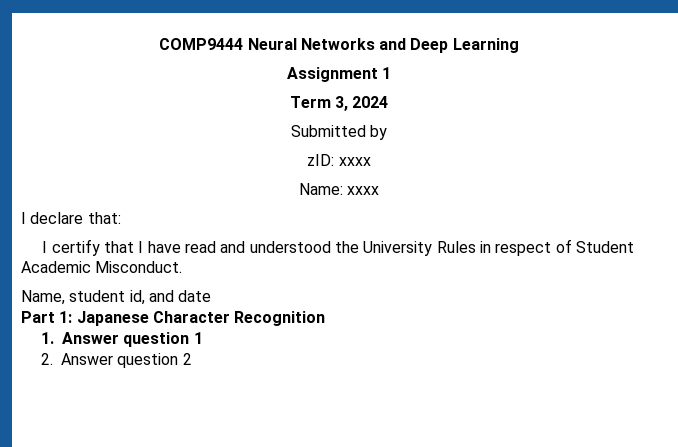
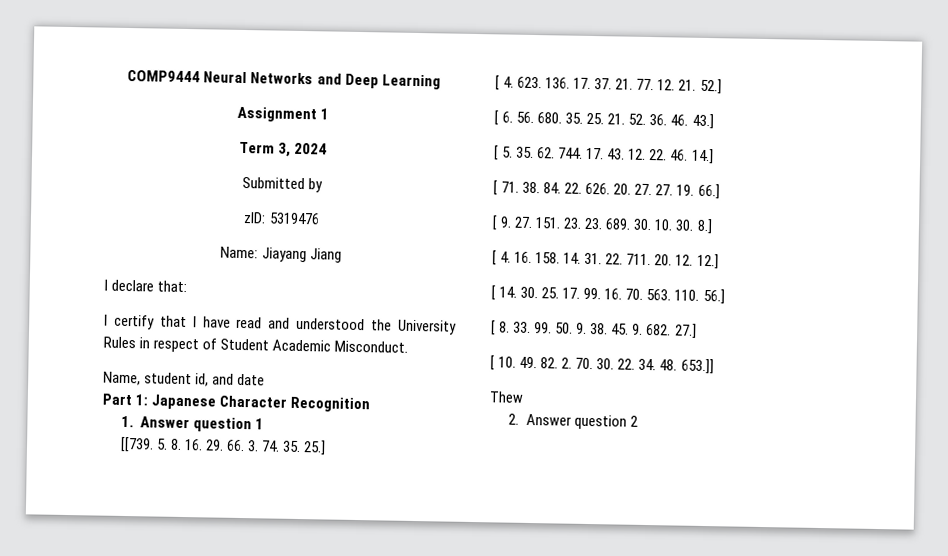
[338,157,371,166] xxxx -> [268,212,320,225] 5319476
[347,186,380,195] xxxx -> [261,247,342,263] Jiayang Jiang
(203, 338) none -> [119,436,326,456] [495,75,722,95] [494,110,714,130] [494,145,714,165] [493,180,720,200] [492,215,713,235] [492,250,719,270] [491,285,725,305] [491,320,697,339] [490,355,714,375] [489,391,524,403] // [[739. 5. 8. 16. 29. 66. 3. 74. 35. 25.] // [ 4. 623. 136. 17. 37. 21. 77. 12. 21. 52.] // [ 6. 56. 680. 35. 25. 21. 52. 36. 46. 43.] // [ 5. 35. 62. 744. 17. 43. 12. 22. 46. 14.] // [ 71. 38. 84. 22. 626. 20. 27. 27. 19. 66.] // [ 9. 27. 151. 23. 23. 689. 30. 10. 30. 8.] // [ 4. 16. 158. 14. 31. 22. 711. 20. 12. 12.] // [ 14. 30. 25. 17. 99. 16. 70. 563. 110. 56.] // [ 8. 33. 99. 50. 9. 38. 45. 9. 682. 27.] // [ 10. 49. 82. 2. 70. 30. 22. 34. 48. 653.]] // Thew

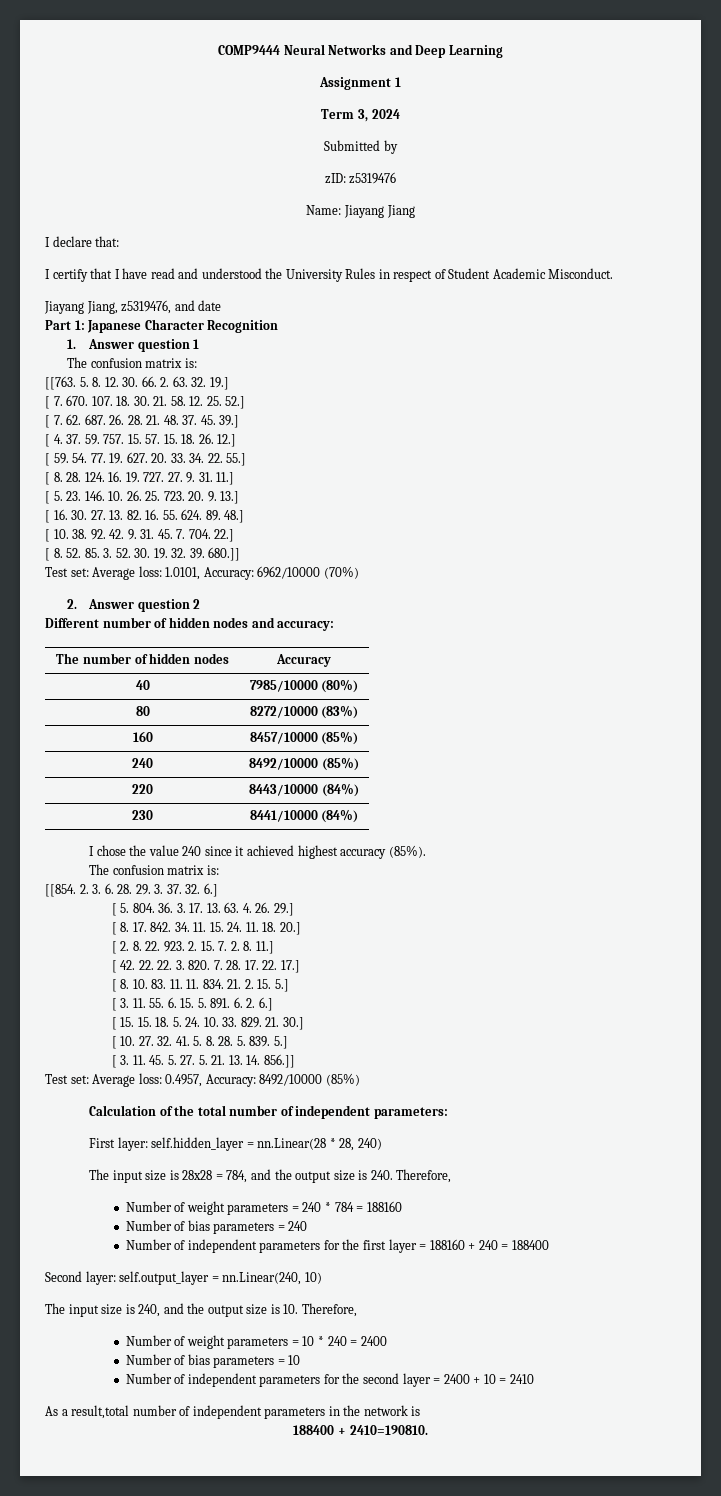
[268,212,320,225] 5319476 -> [349,172,397,184] z5319476
[103,371,210,387] Name, student id, -> [44,300,172,314] Jiayang Jiang, z5319476,
[119,436,326,456] [495,75,722,95] [494,110,714,130] [494,145,714,165] [493,180,720,200] [492,215,713,235] [492,250,719,270] [491,285,725,305] [491,320,697,339] [490,355,714,375] [489,391,524,403] [507,413,639,430] [[739. 5. 8. 16. 29. 66. 3. 74. 35. 25.] // [ 4. 623. 136. 17. 37. 21. 77. 12. 21. 52.] // [ 6. 56. 680. 35. 25. 21. 52. 36. 46. 43.] // [ 5. 35. 62. 744. 17. 43. 12. 22. 46. 14.] // [ 71. 38. 84. 22. 626. 20. 27. 27. 19. 66.] // [ 9. 27. 151. 23. 23. 689. 30. 10. 30. 8.] // [ 4. 16. 158. 14. 31. 22. 711. 20. 12. 12.] // [ 14. 30. 25. 17. 99. 16. 70. 563. 110. 56.] // [ 8. 33. 99. 50. 9. 38. 45. 9. 682. 27.] // [ 10. 49. 82. 2. 70. 30. 22. 34. 48. 653.]] // Thew // 2. Answer question 2 -> [67,357,197,368] [45,376,229,390] [45,395,246,409] [45,414,240,428] [45,433,237,447] [45,452,247,466] [45,471,235,485] [45,490,240,504] [45,509,245,523] [45,529,235,542] [45,547,241,561] [45,566,359,580] [67,599,201,612] [45,617,335,631] [56,653,229,664] [276,654,331,667] [135,680,150,690] [249,679,359,693] [135,706,150,716] [249,705,359,719] [132,731,153,742] [249,731,359,745] [132,758,153,768] [249,757,359,771] [132,784,153,794] [249,783,359,797] [132,810,153,820] [249,809,359,823] [89,845,426,859] [89,864,219,875] [45,883,218,897] [111,902,294,916] [111,922,301,935] [111,941,274,954] [111,960,300,973] [111,979,289,992] [111,997,273,1011] [111,1017,304,1030] [111,1036,288,1049] [111,1054,295,1068] [45,1073,360,1087] [89,1105,448,1119] [89,1137,382,1151] [89,1169,452,1183] [125,1201,402,1215] [125,1220,308,1234] [125,1239,549,1253] [45,1271,322,1285] [45,1303,357,1317] [125,1335,387,1349] [125,1354,301,1368] [125,1373,534,1387] [45,1405,421,1419] [293,1425,428,1435] The confusion matrix is: // [[763. 5. 8. 12. 30. 66. 2. 63. 32. 19.] // [ 7. 670. 107. 18. 30. 21. 58. 12. 25. 52.] // [ 7. 62. 687. 26. 28. 21. 48. 37. 45. 39.] // [ 4. 37. 59. 757. 15. 57. 15. 18. 26. 12.] // [ 59. 54. 77. 19. 627. 20. 33. 34. 22. 55.] // [ 8. 28. 124. 16. 19. 727. 27. 9. 31. 11.] // [ 5. 23. 146. 10. 26. 25. 723. 20. 9. 13.] // [ 16. 30. 27. 13. 82. 16. 55. 624. 89. 48.] // [ 10. 38. 92. 42. 9. 31. 45. 7. 704. 22.] // [ 8. 52. 85. 3. 52. 30. 19. 32. 39. 680.]] // Test set: Average loss: 1.0101, Accuracy: 6962/10000 (70%) // 2. Answer question 2 // Different number of hidden nodes and accuracy: // The number of hidden nodes | Accuracy // 40 | 7985/10000 (80%) // 80 | 8272/10000 (83%) // 160 | 8457/10000 (85%) // 240 | 8492/10000 (85%) // 220 | 8443/10000 (84%) // 230 | 8441/10000 (84%) // I chose the value 240 since it achieved highest accuracy (85%). // The confusion matrix is: // [[854. 2. 3. 6. 28. 29. 3. 37. 32. 6.] // [ 5. 804. 36. 3. 17. 13. 63. 4. 26. 29.] // [ 8. 17. 842. 34. 11. 15. 24. 11. 18. 20.] // [ 2. 8. 22. 923. 2. 15. 7. 2. 8. 11.] // [ 42. 22. 22. 3. 820. 7. 28. 17. 22. 17.] // [ 8. 10. 83. 11. 11. 834. 21. 2. 15. 5.] // [ 3. 11. 55. 6. 15. 5. 891. 6. 2. 6.] // [ 15. 15. 18. 5. 24. 10. 33. 829. 21. 30.] // [ 10. 27. 32. 41. 5. 8. 28. 5. 839. 5.] // [ 3. 11. 45. 5. 27. 5. 21. 13. 14. 856.]] // Test set: Average loss: 0.4957, Accuracy: 8492/10000 (85%) // Calculation of the total number of independent parameters: // First layer: self.hidden_layer = nn.Linear(28 * 28, 240) // The input size is 28x28 = 784, and the output size is 240. Therefore, // Number of weight parameters = 240 * 784 = 188160 // Number of bias parameters = 240 // Number of independent parameters for the first layer = 188160 + 240 = 188400 // Second layer: self.output_layer = nn.Linear(240, 10) // The input size is 240, and the output size is 10. Therefore, // Number of weight parameters = 10 * 240 = 2400 // Number of bias parameters = 10 // Number of independent parameters for the second layer = 2400 + 10 = 2410 // As a result,total number of independent parameters in the network is // 188400 + 2410=190810.

